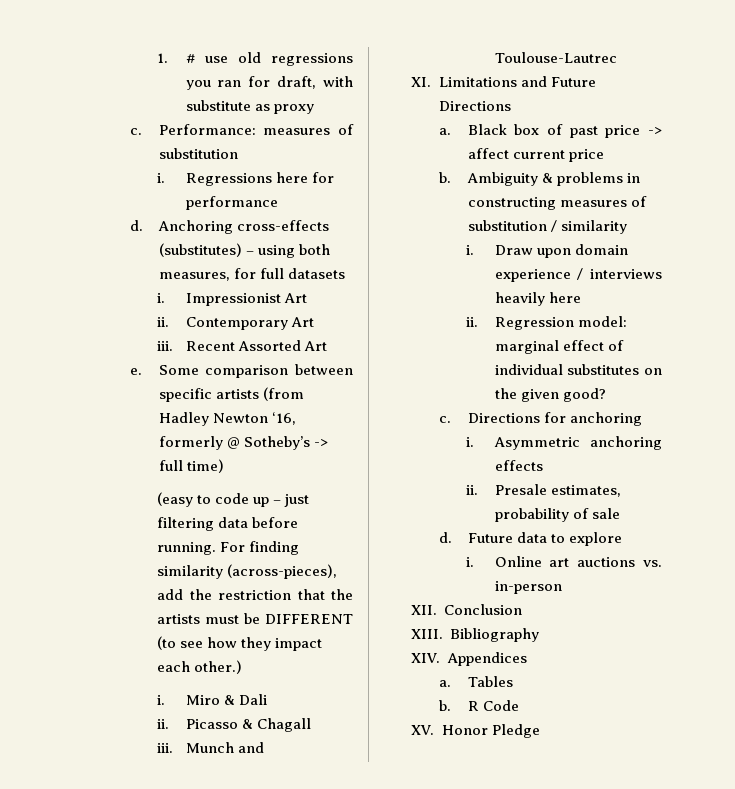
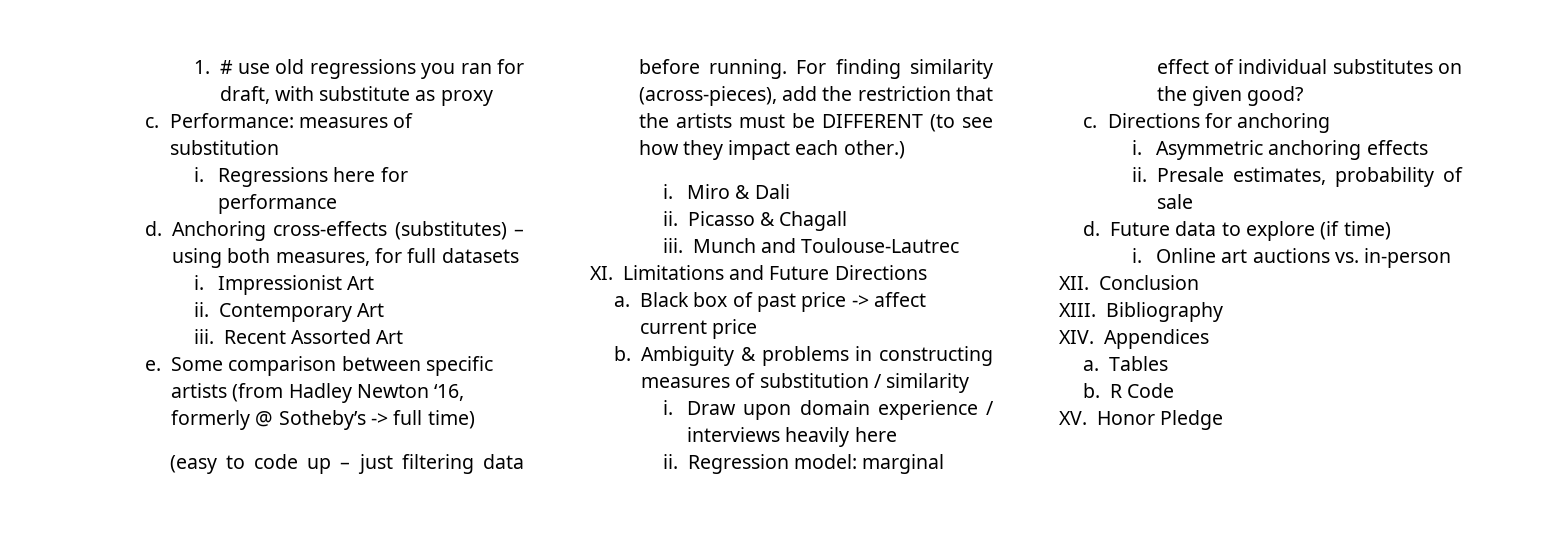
(622, 539) none -> [1320,221,1391,240] (if time)

